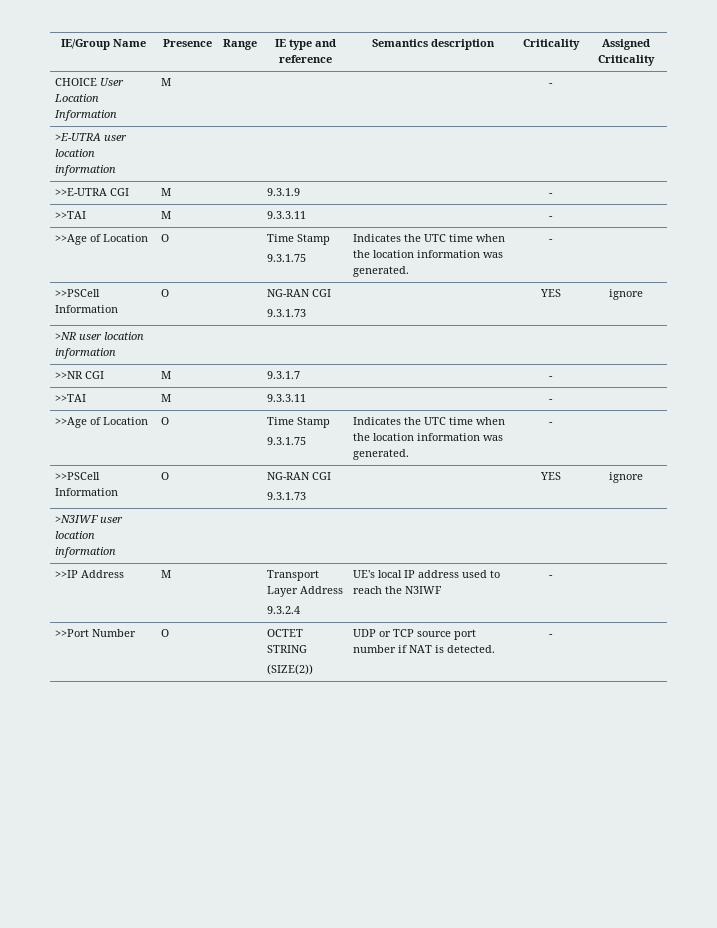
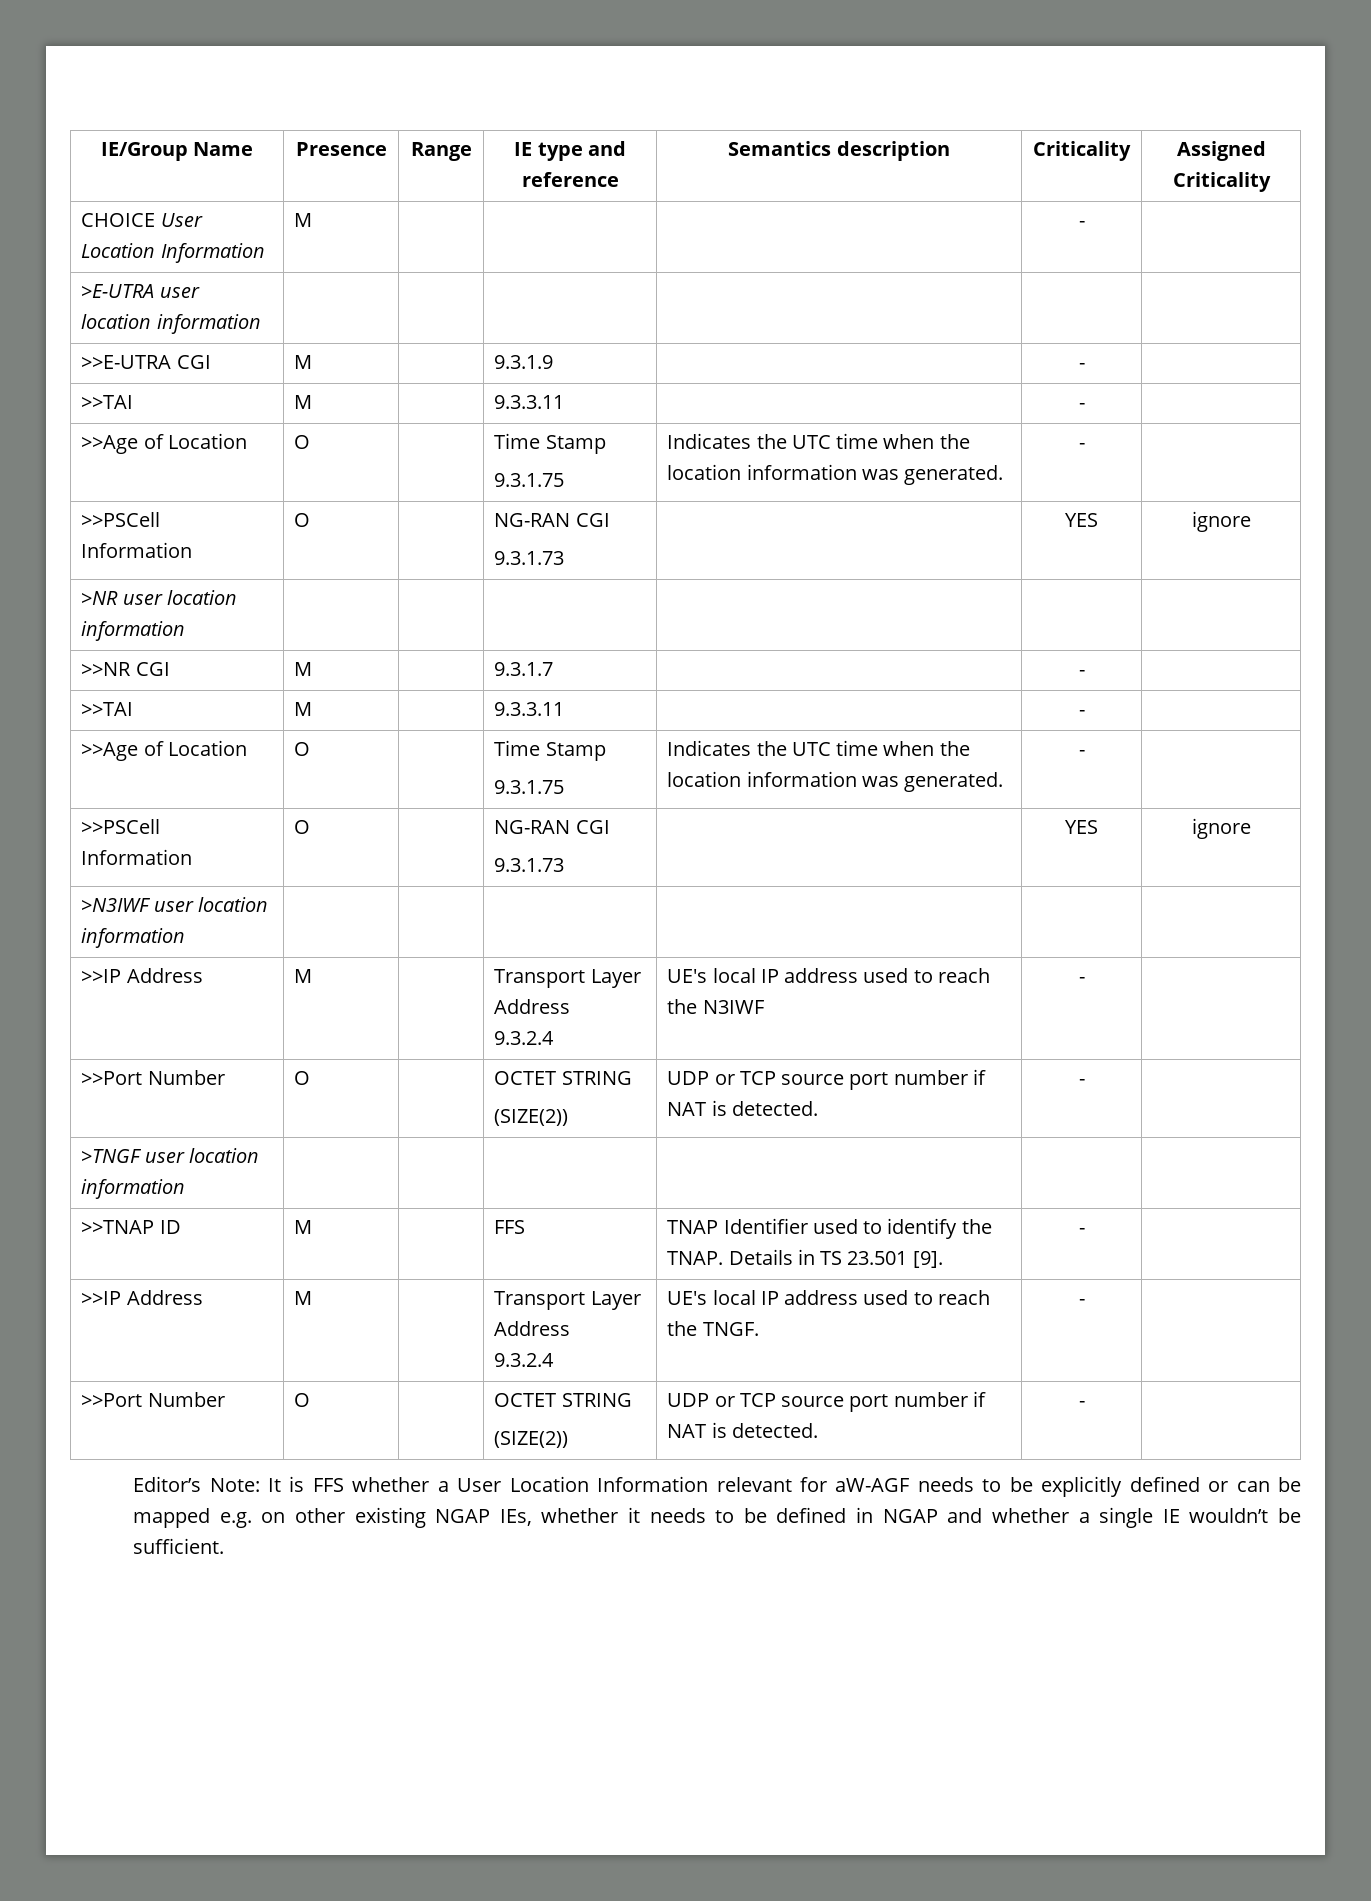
(553, 635) none -> [81,1148,259,1163] [81,1179,186,1199] [81,1220,181,1234] [294,1220,313,1234] [494,1220,526,1234] [667,1218,992,1239] [667,1249,943,1268] [1078,1228,1085,1234] [81,1290,203,1305] [294,1291,313,1305] [494,1291,641,1310] [494,1321,571,1336] [494,1353,555,1367] [667,1290,990,1305] [667,1321,759,1336] [1078,1299,1085,1305] [81,1392,225,1407] [294,1393,311,1407] [494,1393,632,1407] [494,1431,569,1448] [667,1391,986,1412] [667,1422,818,1438] [1078,1401,1085,1407] [133,1476,1302,1497] [133,1507,1301,1528] [133,1538,225,1554] // >TNGF user location information | | | | | | // >>TNAP ID | M | | FFS | TNAP Identifier used to identify the TNAP. Details in TS 23.501 [9]. | - | // >>IP Address | M | | Transport Layer Address // 9.3.2.4 | UE's local IP address used to reach the TNGF. | - | // >>Port Number | O | | OCTET STRING // (SIZE(2)) | UDP or TCP source port number if NAT is detected. | - | // Editor’s Note: It is FFS whether a User Location Information relevant for aW-AGF needs to be explicitly defined or can be mapped e.g. on other existing NGAP IEs, whether it needs to be defined in NGAP and whether a single IE wouldn’t be sufficient.

